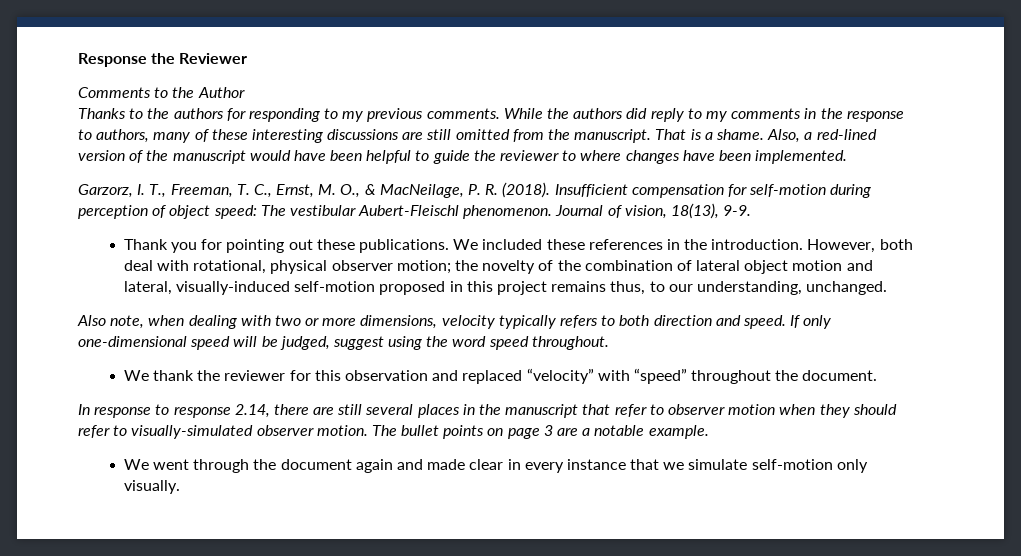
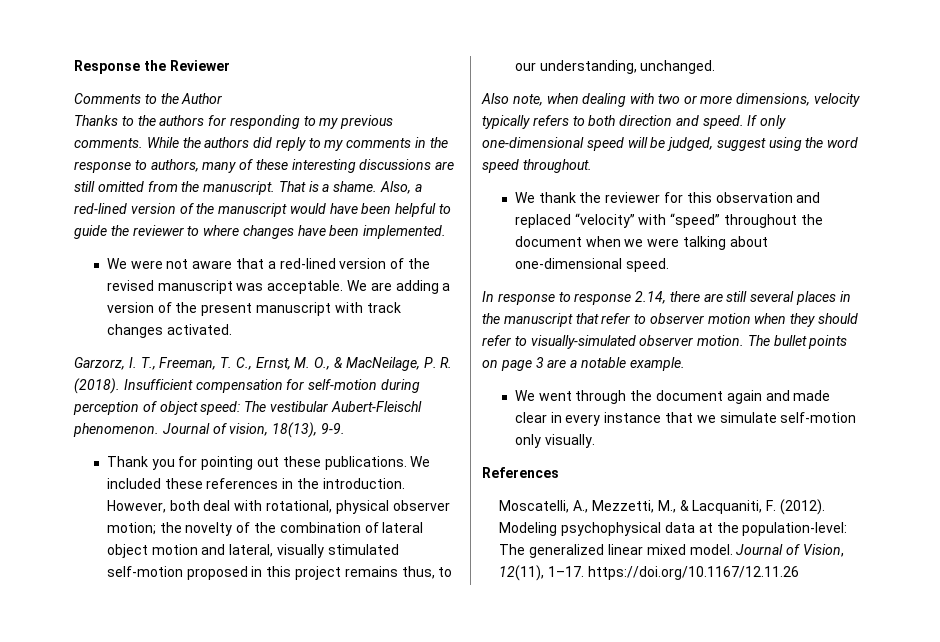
(848, 157) none -> [106,258,430,269] [106,280,451,294] [106,302,401,316] [106,324,232,338] // We were not aware that a red-lined version of the revised manuscript was acceptable. We are adding a version of the present manuscript with track changes activated.
[176,281,291,295] visually-induced -> [276,544,399,558] visually stimulated
[802,370,878,381] document. -> [514,236,768,250] [514,258,669,272] document when we were talking about one-dimensional speed.
(180, 487) none -> [482,467,559,478] [499,499,825,515] [499,522,848,536] [499,544,844,558] [499,565,799,581] // References // Moscatelli, A., Mezzetti, M., & Lacquaniti, F. (2012). Modeling psychophysical data at the population-level: The generalized linear mixed model. Journal of Vision, 12(11), 1–17. https://doi.org/10.1167/12.11.26

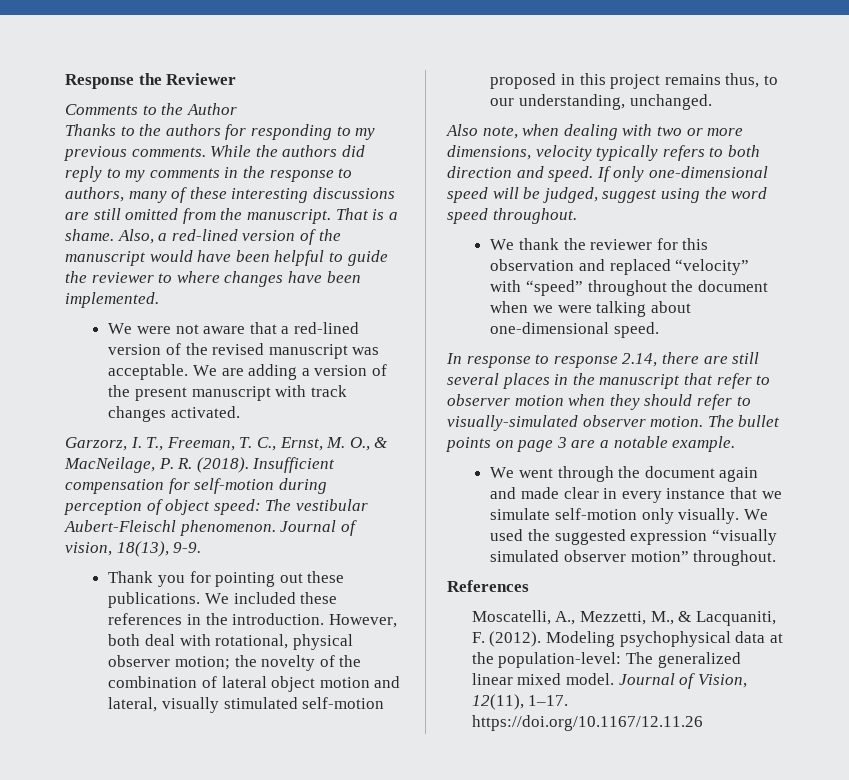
(595, 441) none -> [743,509,768,520] [490,529,777,545] [490,550,777,566] We used the suggested expression “visually simulated observer motion” throughout.

